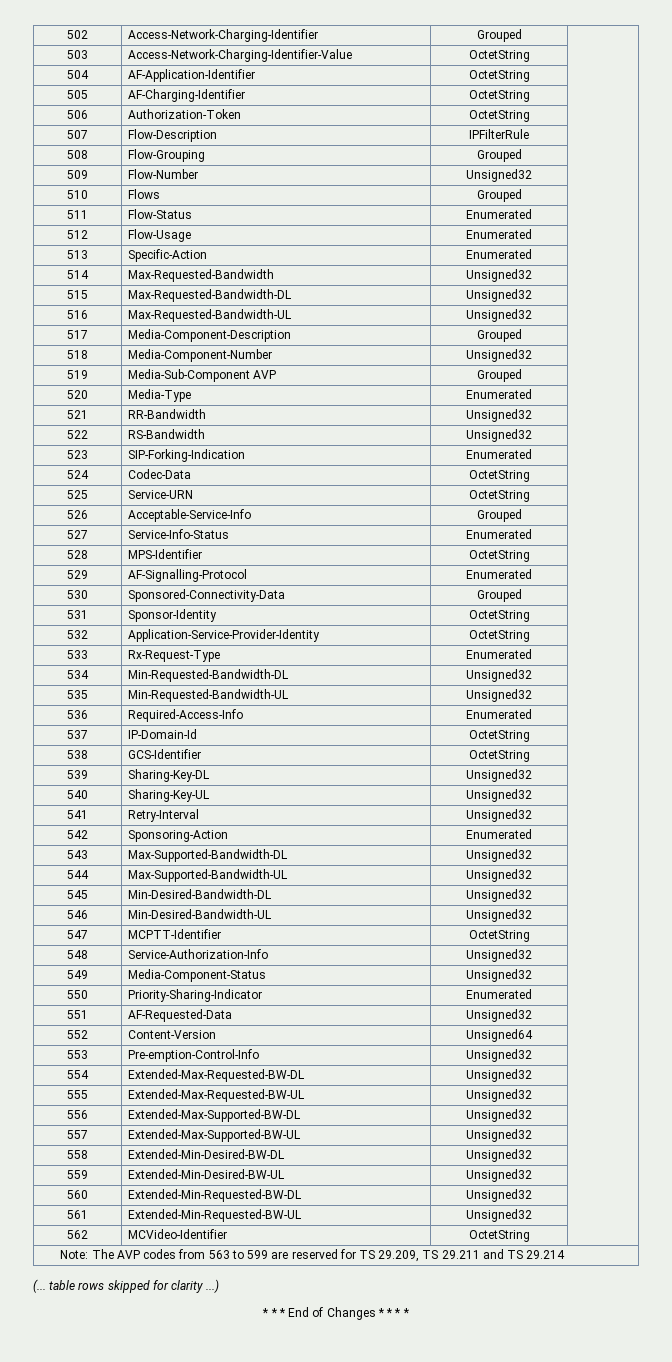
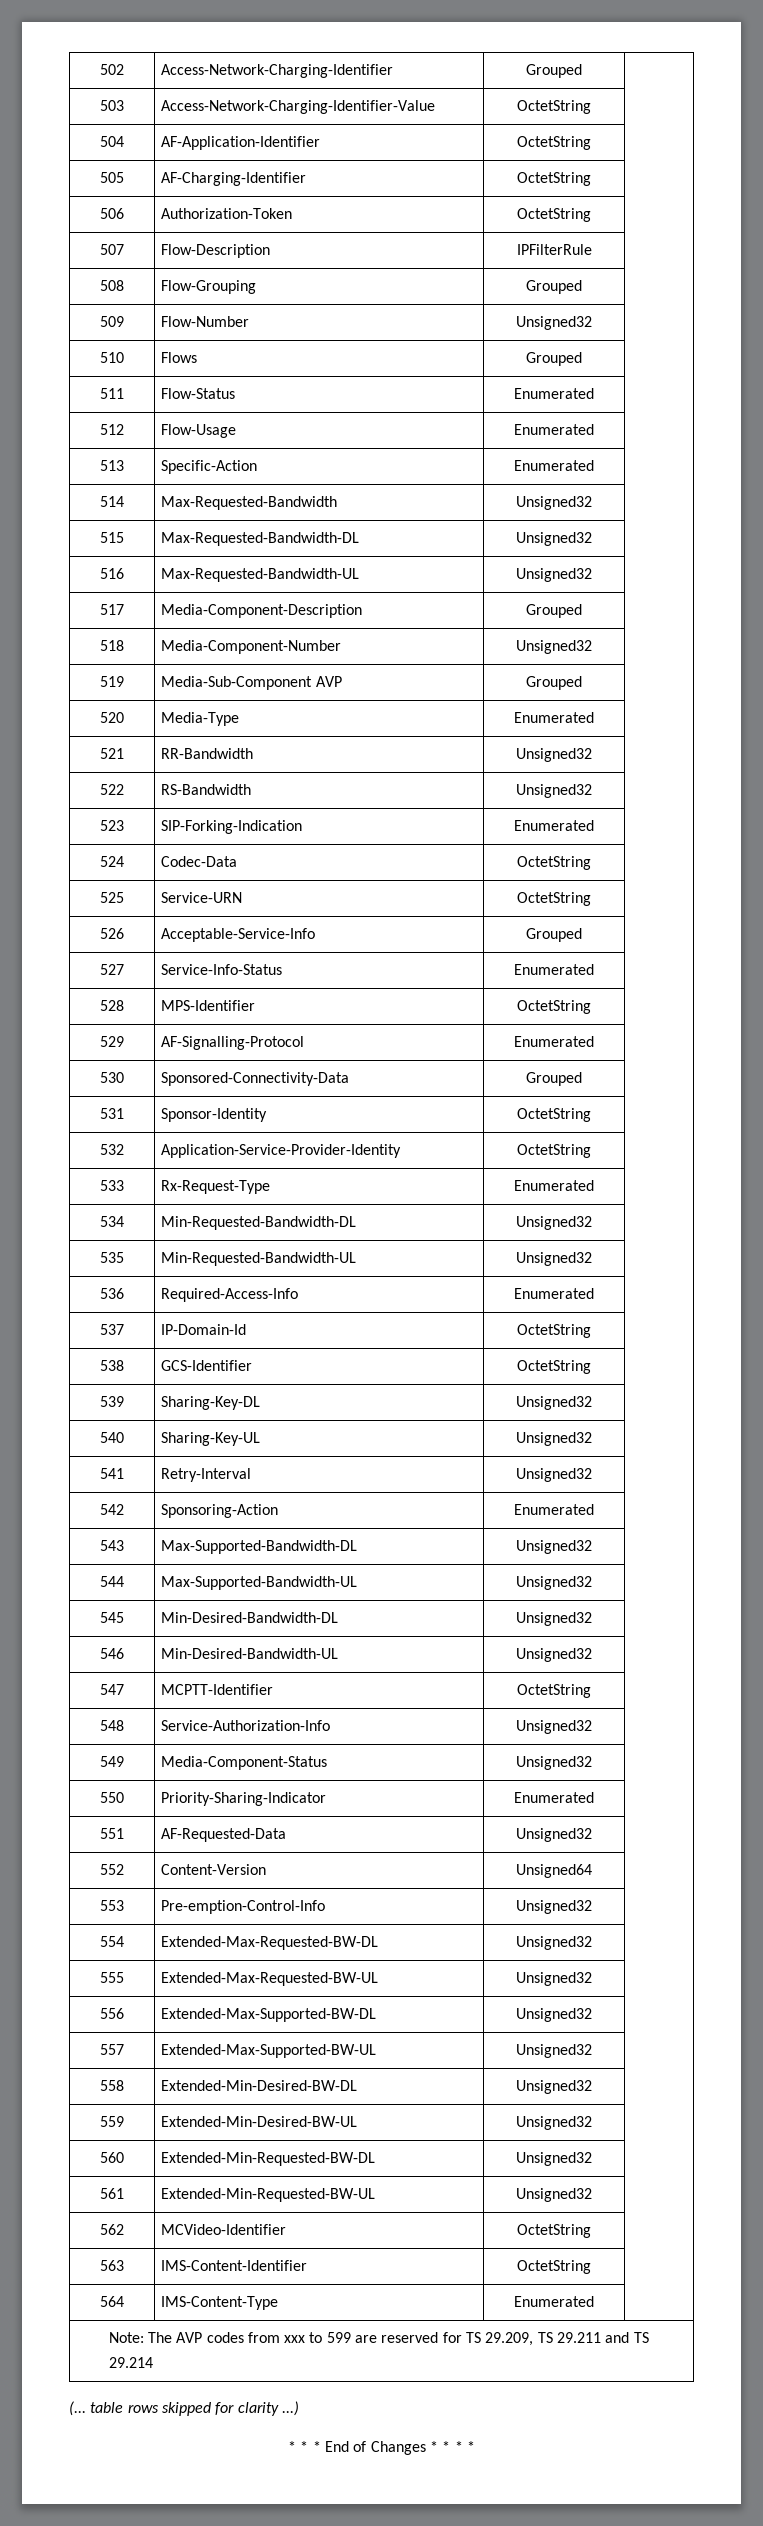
(530, 1236) none -> [100,2260,124,2271] [161,2260,308,2271] [517,2260,591,2274] [100,2296,124,2307] [161,2296,279,2310] [514,2296,594,2307] // 563 | IMS-Content-Identifier | OctetString | // 564 | IMS-Content-Type | Enumerated |
[208,1250,230,1259] 563 -> [284,2335,306,2343] xxx

